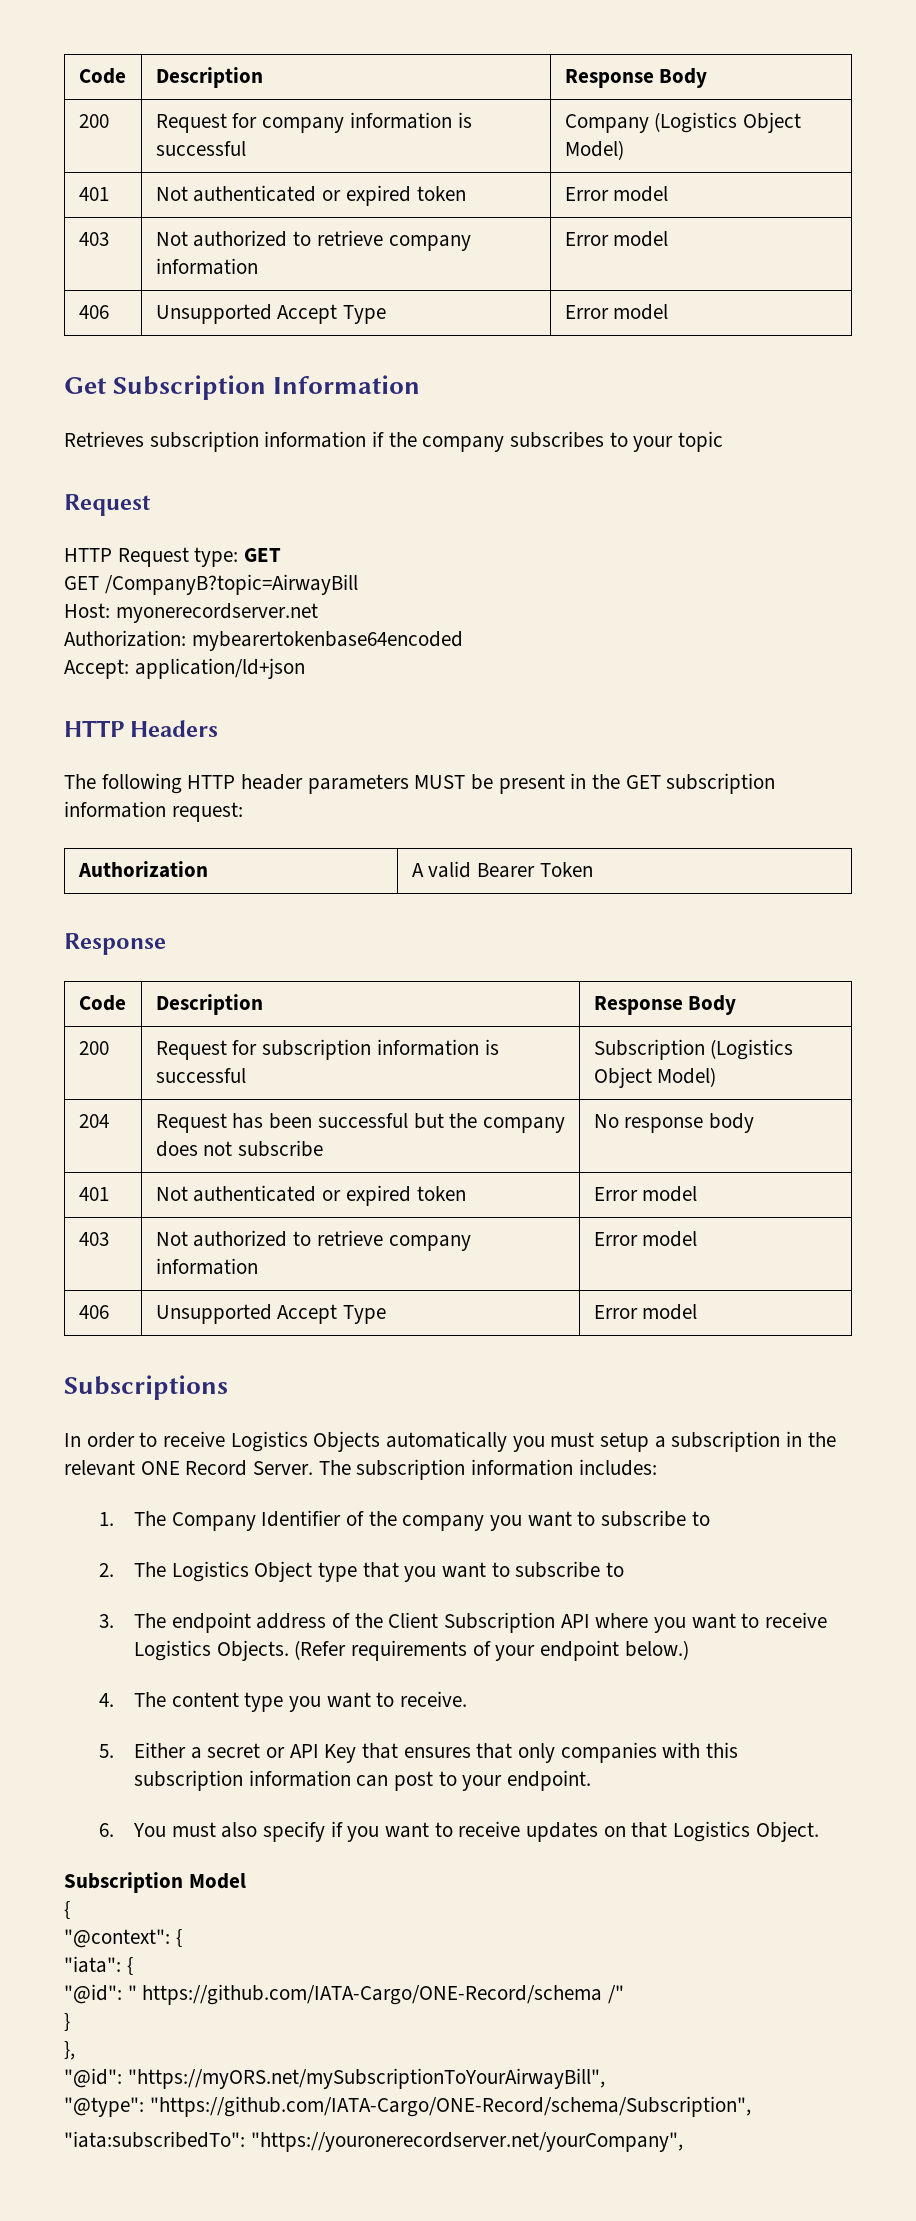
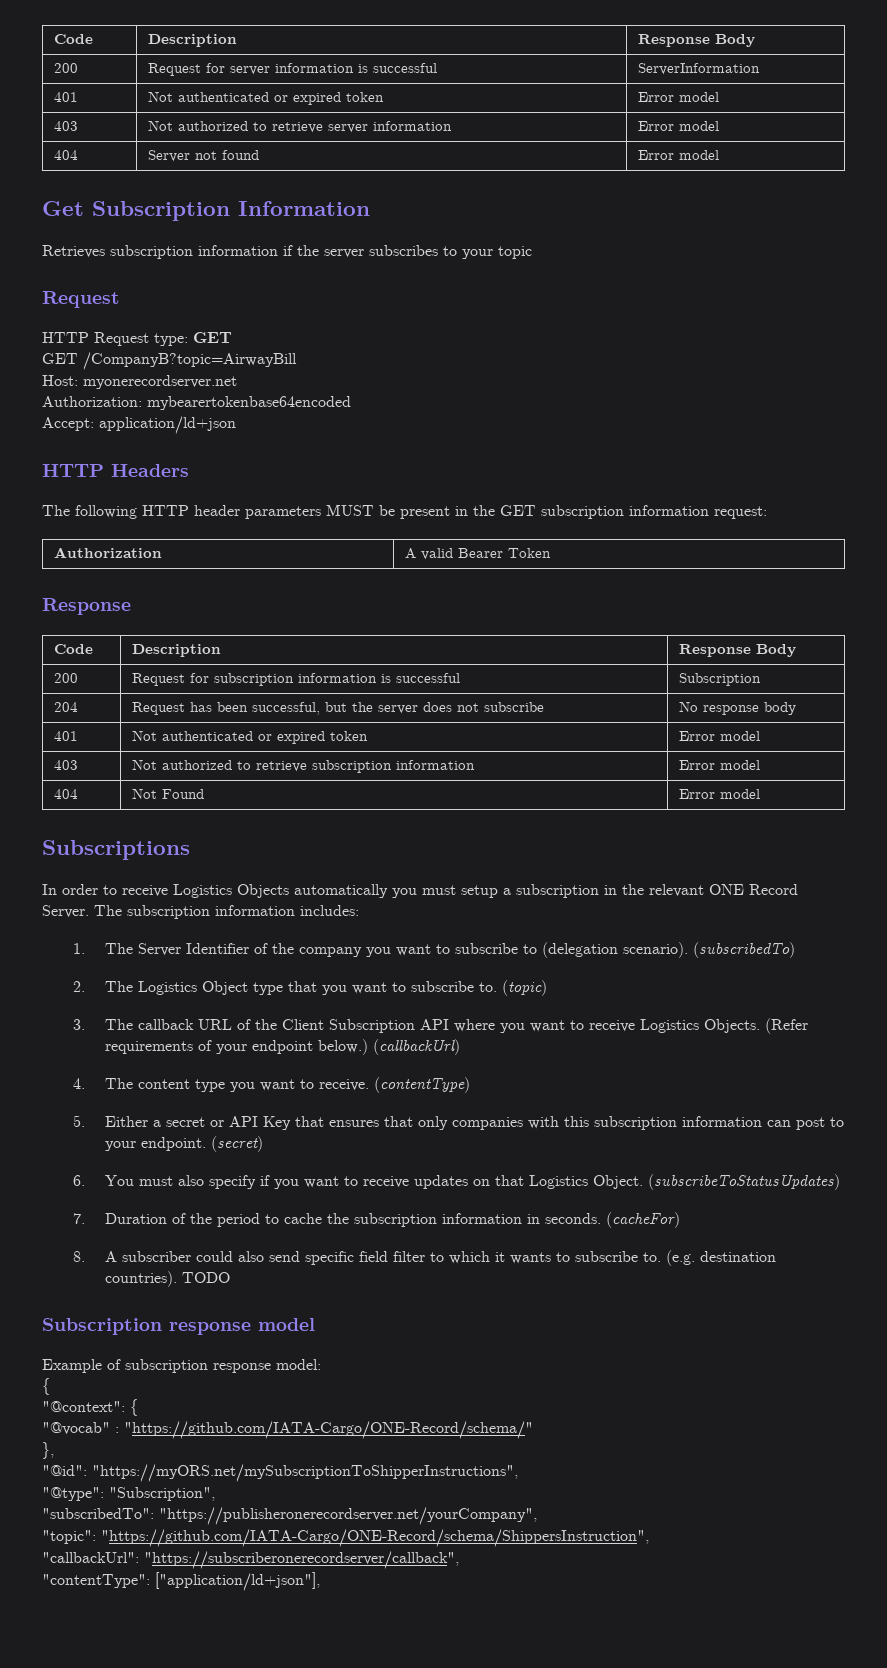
[78,68,126,84] [155,67,263,88] [564,68,708,88] [78,114,109,128] [155,112,472,133] [155,141,246,156] [564,112,802,133] [564,140,624,160] Code | Description | Response Body // 200 | Request for company information is successful | Company (Logistics Object Model) -> [53,34,93,44] [147,34,237,47] [637,34,755,47] [53,63,78,73] [147,63,437,76] [637,63,760,75] Code | Description | Response Body // 200 | Request for server information is successful | ServerInformation
[388,235,471,251] [155,258,258,275] [564,231,669,247] [78,305,109,319] [155,304,387,324] company information | Error model // 406 | Unsupported Accept Type -> [327,121,452,133] [637,121,719,131] [53,150,78,160] [147,150,259,162] server information | Error model // 404 | Server not found
[422,436,505,452] company -> [324,249,364,258] server
[710,1039,794,1060] [593,1067,717,1088] (Logistics Object Model) -> (761, 679) none
[317,1113,408,1128] successful -> [251,702,320,715] successful,
[482,1117,565,1133] company -> [377,705,418,714] server
[388,1235,471,1251] [155,1258,258,1275] [593,1231,698,1247] [78,1305,109,1319] [155,1304,387,1324] company information | Error model // 406 | Unsupported Accept Type -> [311,760,475,773] [678,760,760,770] [53,789,78,799] [131,788,204,799] subscription information | Error model // 404 | Not Found
[171,1512,256,1531] Company -> [137,943,181,956] Server
(710, 1518) none -> [541,942,795,958] (delegation scenario). (subscribedTo)
[606,1562,625,1577] to -> [478,980,547,996] to. (topic)
[171,1612,327,1633] endpoint address -> [137,1019,232,1030] callback URL
(689, 1650) none -> [372,1039,460,1055] (callbackUrl)
(468, 1699) none -> [373,1077,470,1093] (contentType)
(592, 1780) none -> [210,1136,263,1152] (secret)
[64,1872,246,1893] [64,1901,70,1919] [64,1929,182,1948] [64,1956,133,1975] [64,1984,625,2005] [64,2013,70,2031] // Subscription Model // { // "@context": { // "iata": { // "@id": " https://github.com/IATA-Cargo/ONE-Record/schema /" // } -> [647,1174,840,1190] [73,1212,680,1228] [73,1250,776,1266] [104,1271,230,1287] [42,1318,315,1335] [42,1359,321,1373] [42,1378,50,1395] [42,1399,138,1416] [42,1421,533,1439] (subscribeToStatusUpdates) // 7. Duration of the period to cache the subscription information in seconds. (cacheFor) // 8. A subscriber could also send specific field filter to which it wants to subscribe to. (e.g. destination countries). TODO // Subscription response model // Example of subscription response model: // { // "@context": { // "@vocab" : "https://github.com/IATA-Cargo/ONE-Record/schema/"
[127,2068,605,2089] "https://myORS.net/mySubscriptionToYourAirwayBill", -> [92,1464,518,1482] "https://myORS.net/mySubscriptionToShipperInstructions",
[149,2096,751,2117] [64,2131,683,2152] "https://github.com/IATA-Cargo/ONE-Record/schema/Subscription", // "iata:subscribedTo": "https://youronerecordserver.net/yourCompany", -> [109,1487,215,1501] [42,1507,537,1525] [42,1529,649,1547] [42,1551,459,1569] [42,1572,320,1591] "Subscription", // "subscribedTo": "https://publisheronerecordserver.net/yourCompany", // "topic": "https://github.com/IATA-Cargo/ONE-Record/schema/ShippersInstruction", // "callbackUrl": "https://subscriberonerecordserver/callback", // "contentType": ["application/ld+json"],

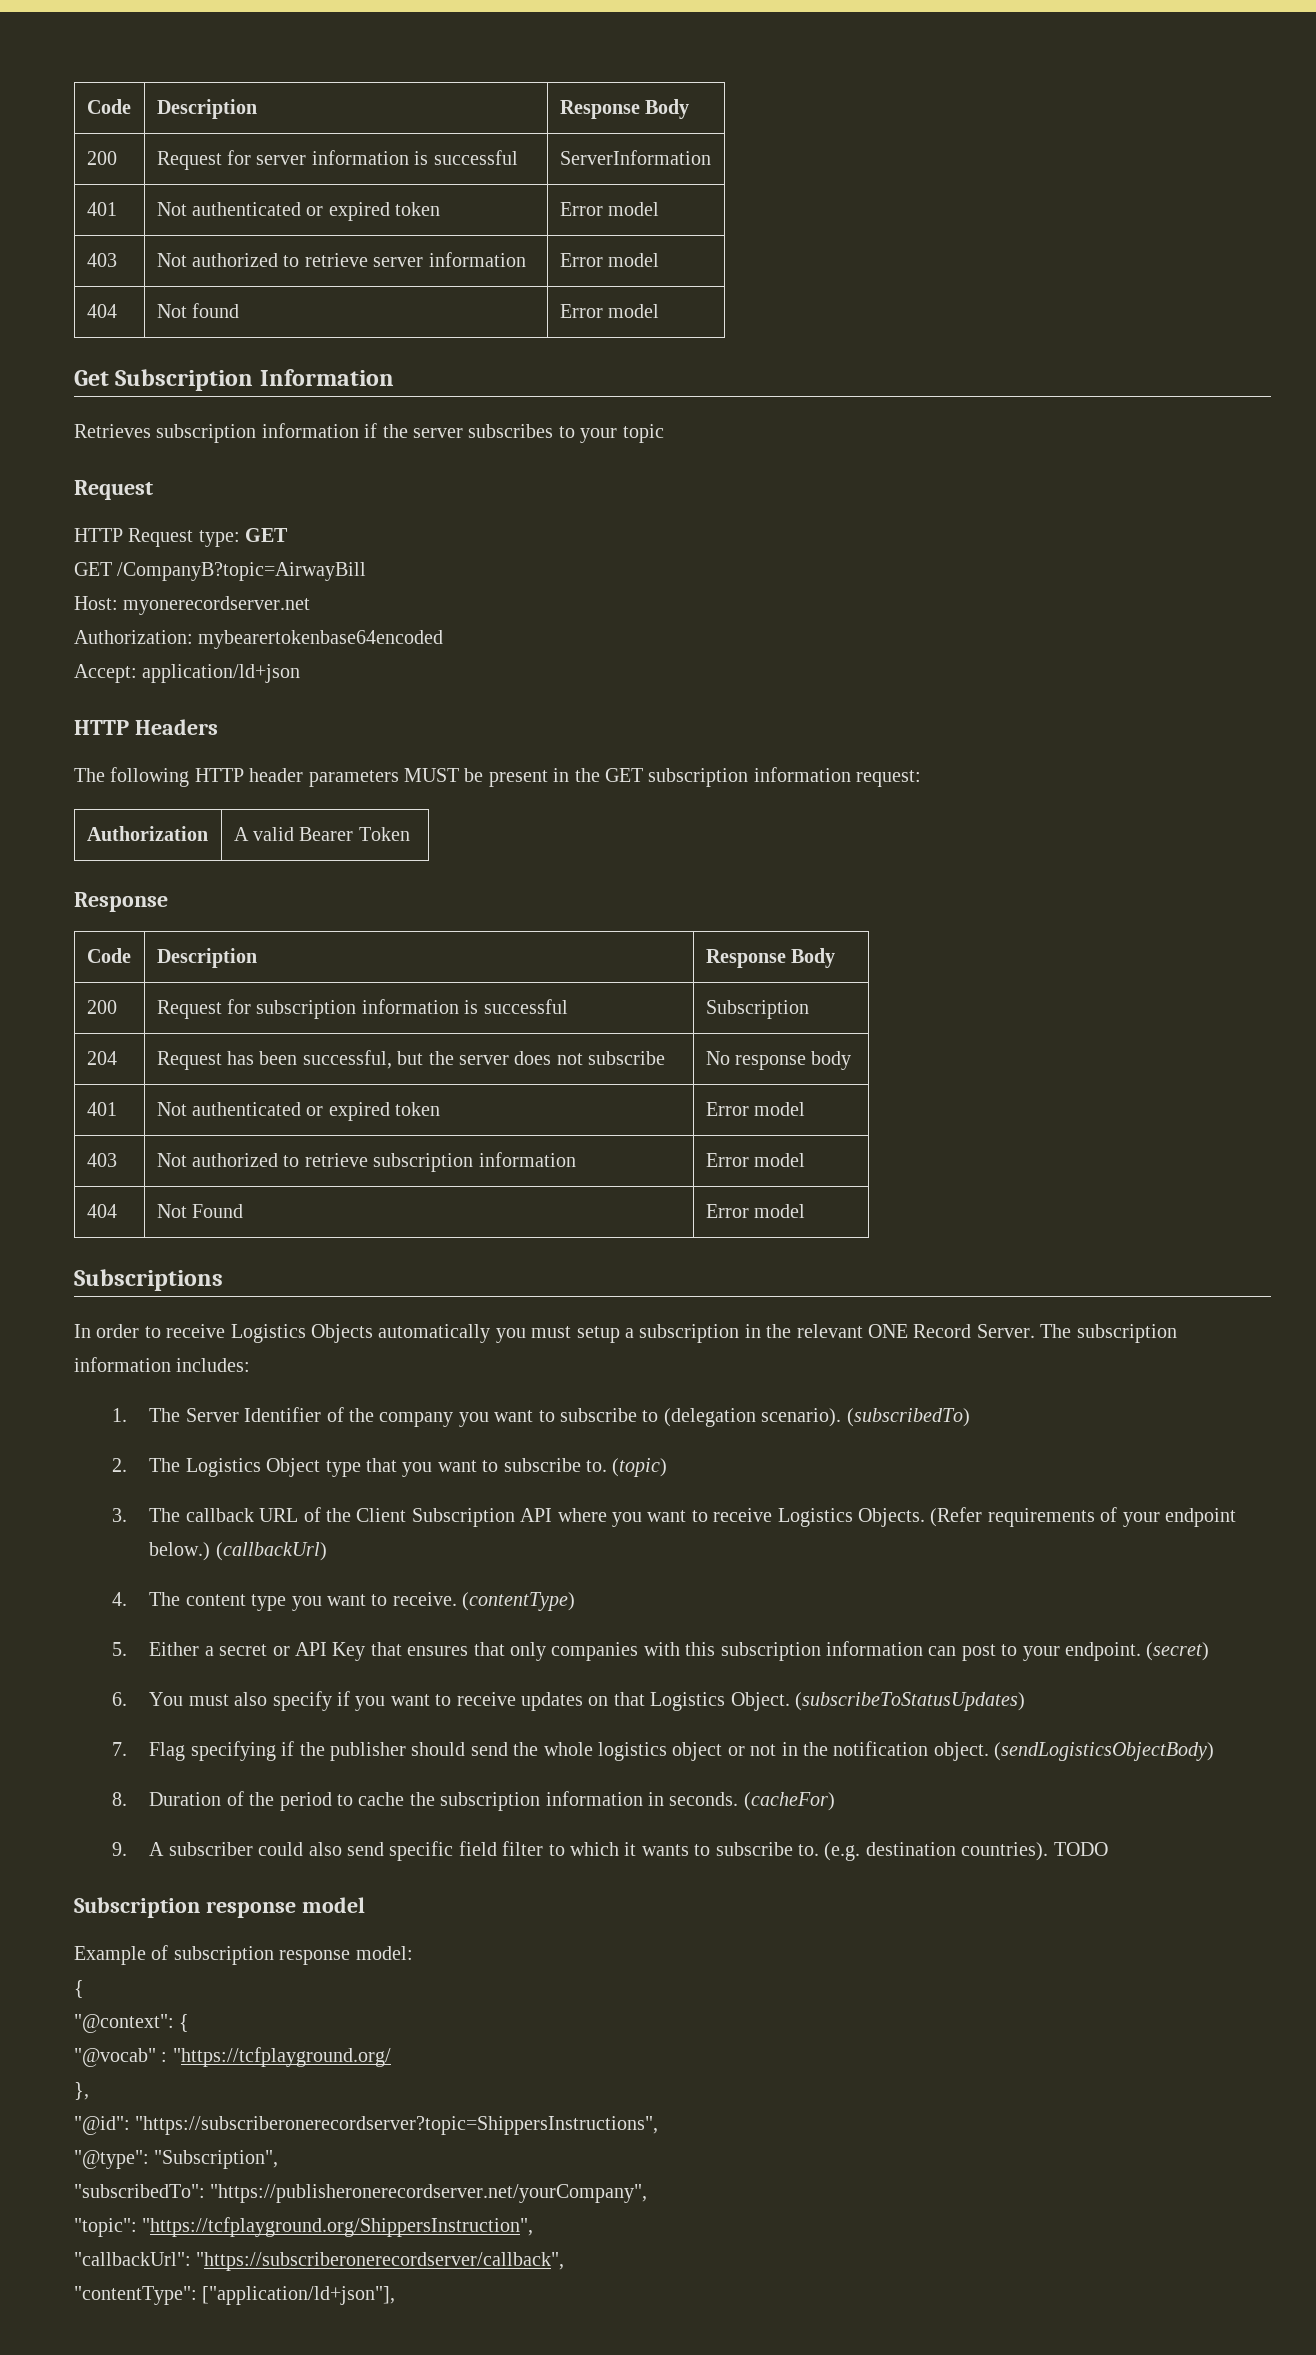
[147,150,217,162] Server not -> [156,304,187,318] Not
(86, 1218) none -> [149,1741,1215,1761] [111,1792,127,1806] Flag specifying if the publisher should send the whole logistics object or not in the notification object. (sendLogisticsObjectBody) // 8.
[73,1251,86,1262] 8. -> [111,1842,127,1856] 9.
[124,1421,533,1439] "https://github.com/IATA-Cargo/ONE-Record/schema/" -> [172,2047,391,2067] "https://tcfplayground.org/
[92,1464,518,1482] "https://myORS.net/mySubscriptionToShipperInstructions", -> [135,2116,659,2135] "https://subscriberonerecordserver?topic=ShippersInstructions",
[101,1529,649,1547] "https://github.com/IATA-Cargo/ONE-Record/schema/ShippersInstruction", -> [142,2217,534,2237] "https://tcfplayground.org/ShippersInstruction",

